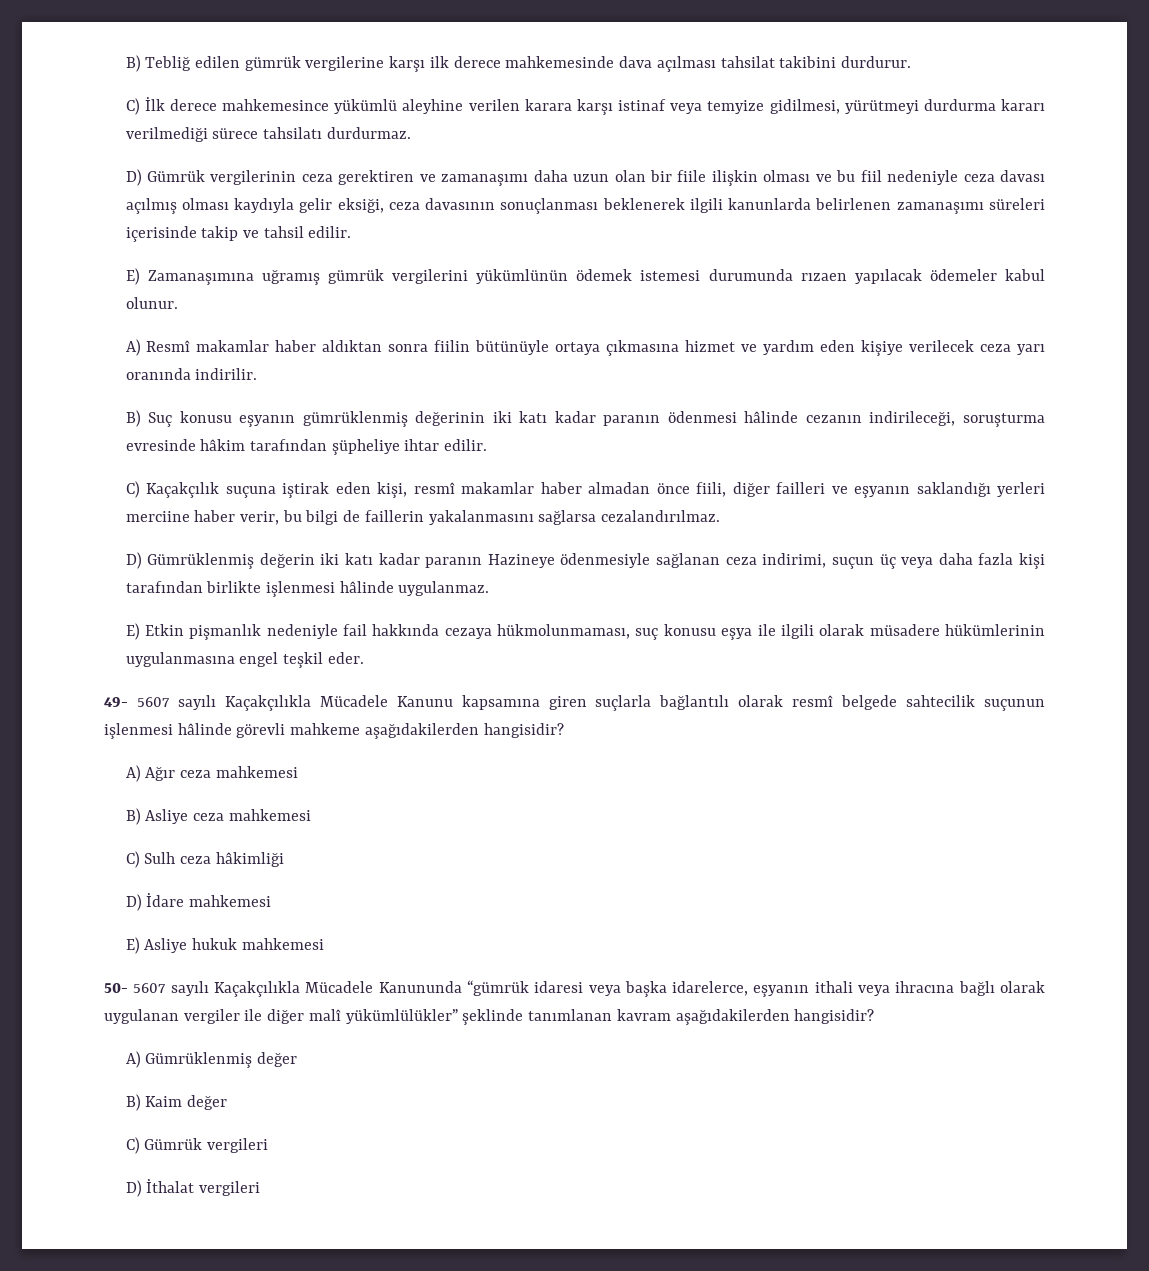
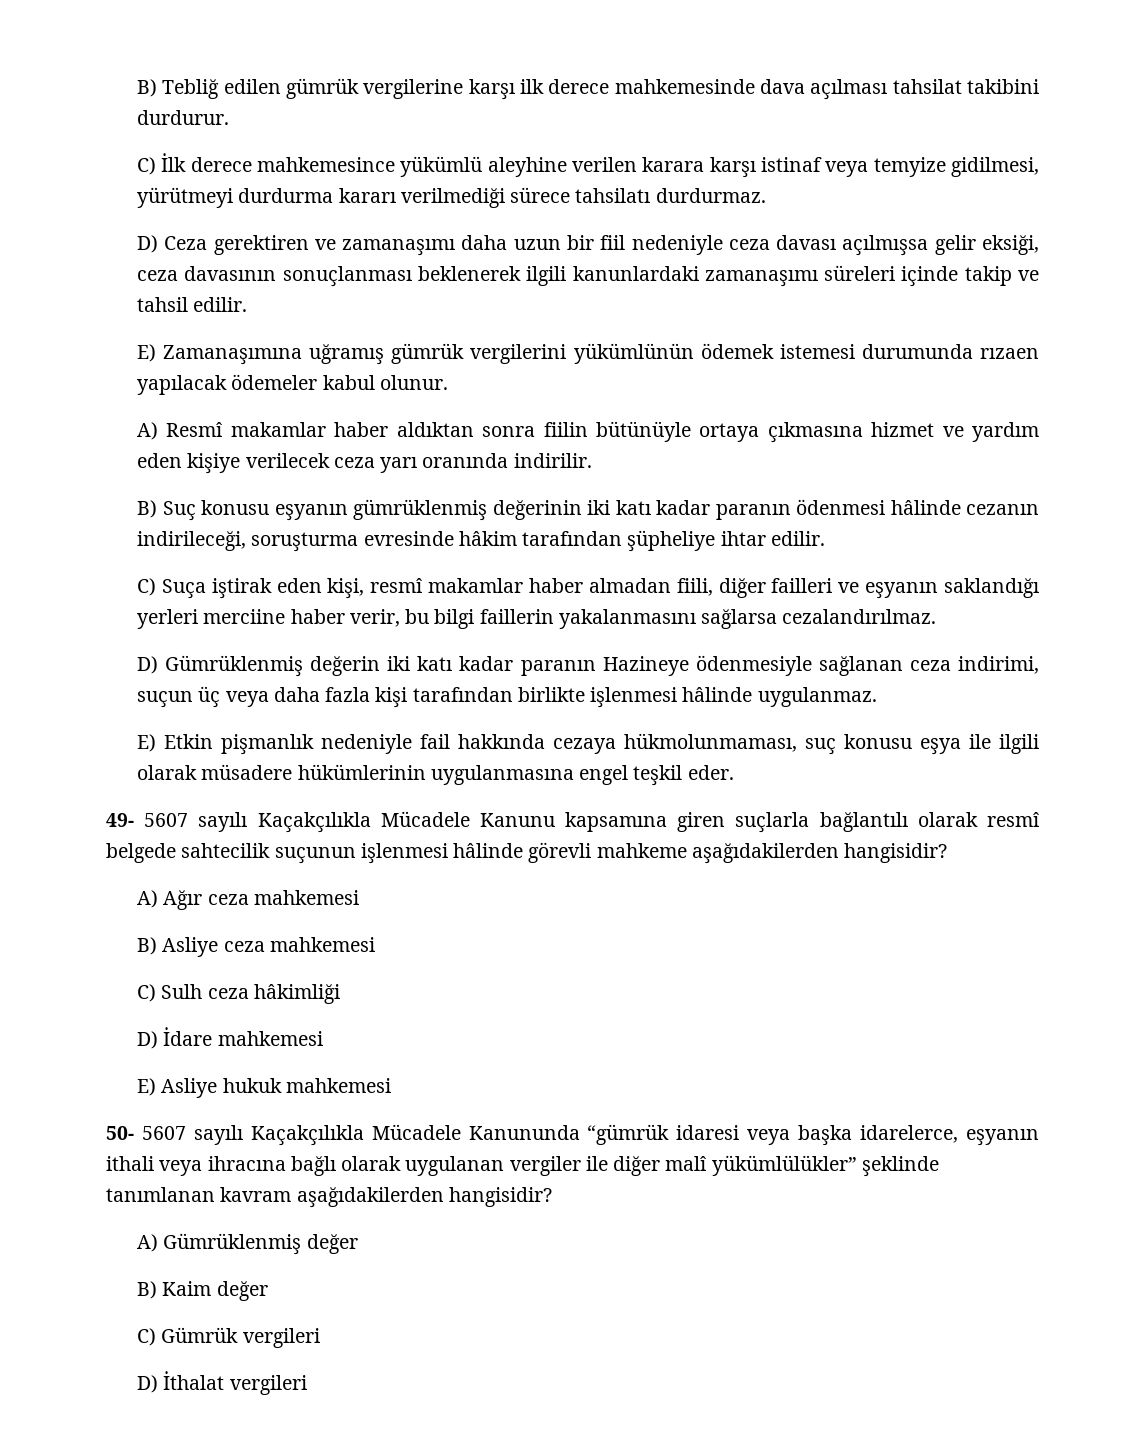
[146,170,333,185] Gümrük vergilerinin ceza -> [164,236,208,250] Ceza
[614,170,856,186] olan bir fiile ilişkin olması ve bu -> [567,235,595,250] bir
[125,198,295,214] açılmış olması kaydıyla -> [842,235,929,256] açılmışsa
[728,198,892,210] kanunlarda belirlenen -> [572,266,699,281] kanunlardaki
[125,226,197,242] içerisinde -> [901,266,959,287] içinde
[146,482,276,498] Kaçakçılık suçuna -> [161,579,206,599] Suça
[656,483,690,494] önce -> (671, 585) none
[343,510,361,522] de -> (475, 619) none

